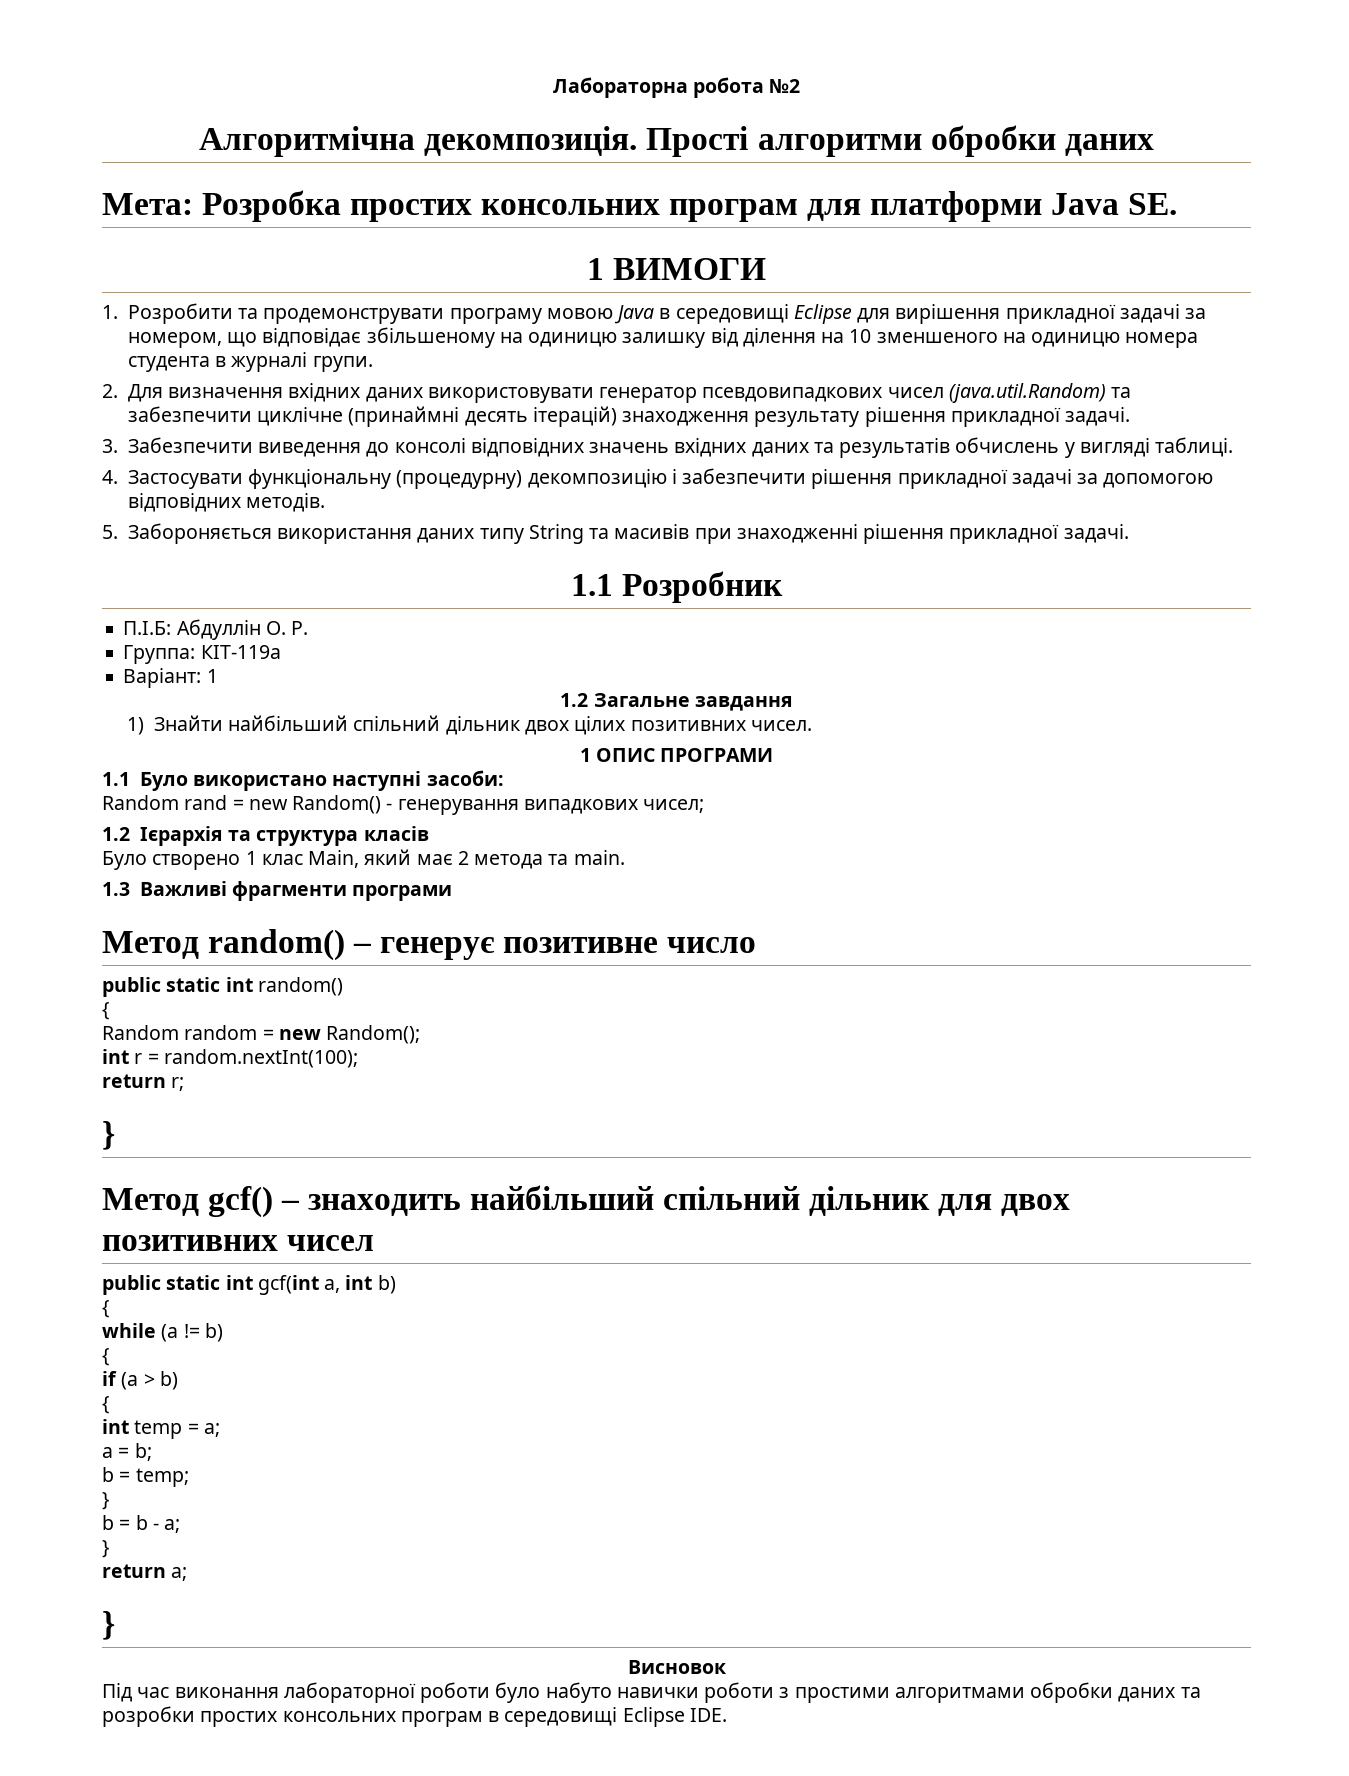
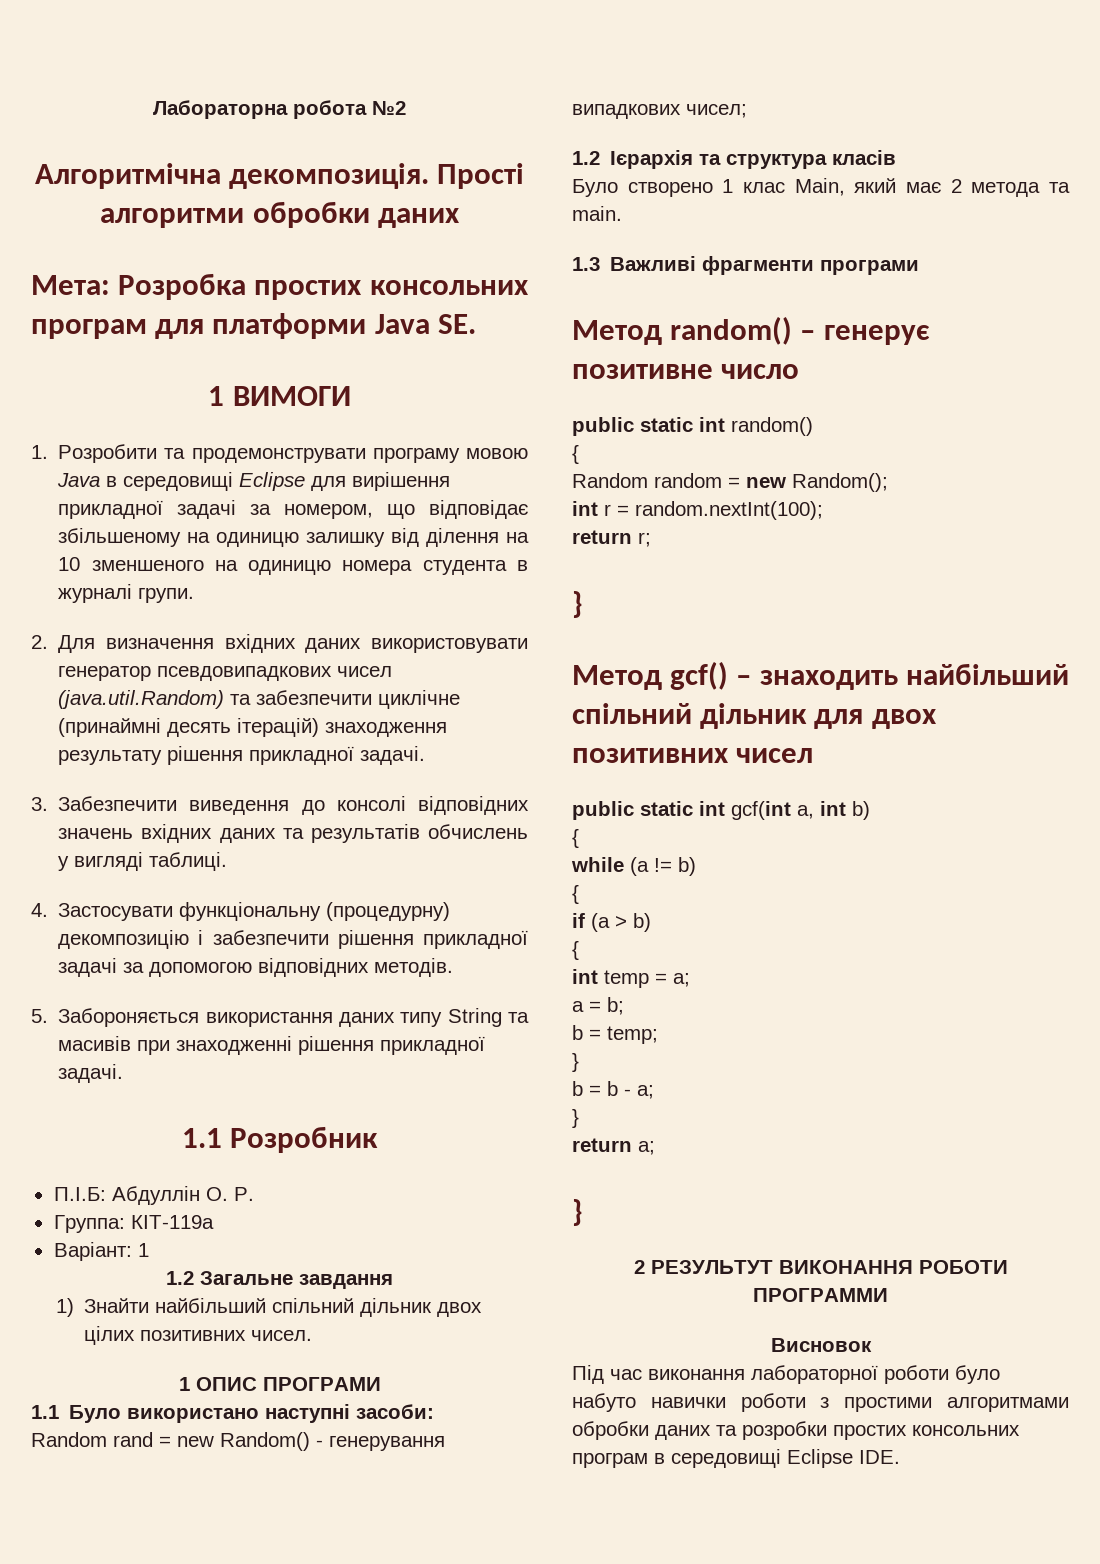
(115, 1625) none -> [633,1260,1008,1274] [753,1288,888,1302] // 2 РЕЗУЛЬТУТ ВИКОНАННЯ РОБОТИ ПРОГРАММИ

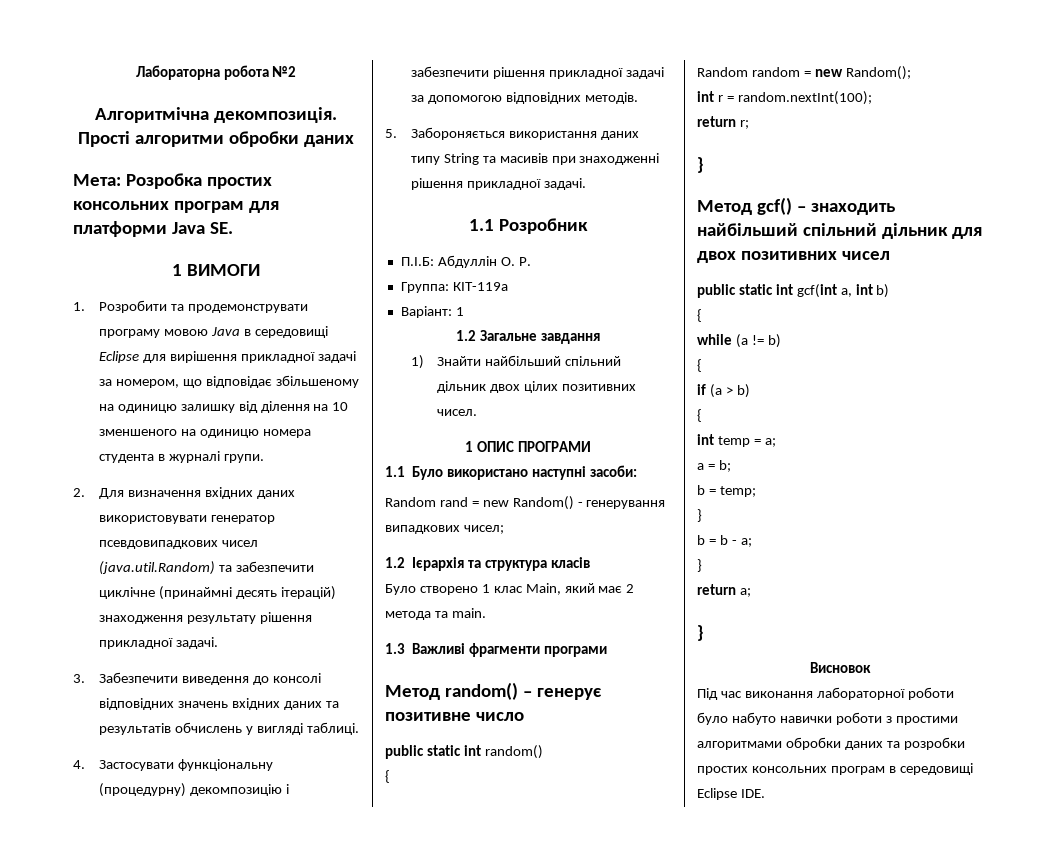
[633,1260,1008,1274] [753,1288,888,1302] // 2 РЕЗУЛЬТУТ ВИКОНАННЯ РОБОТИ ПРОГРАММИ -> (704, 633) none

